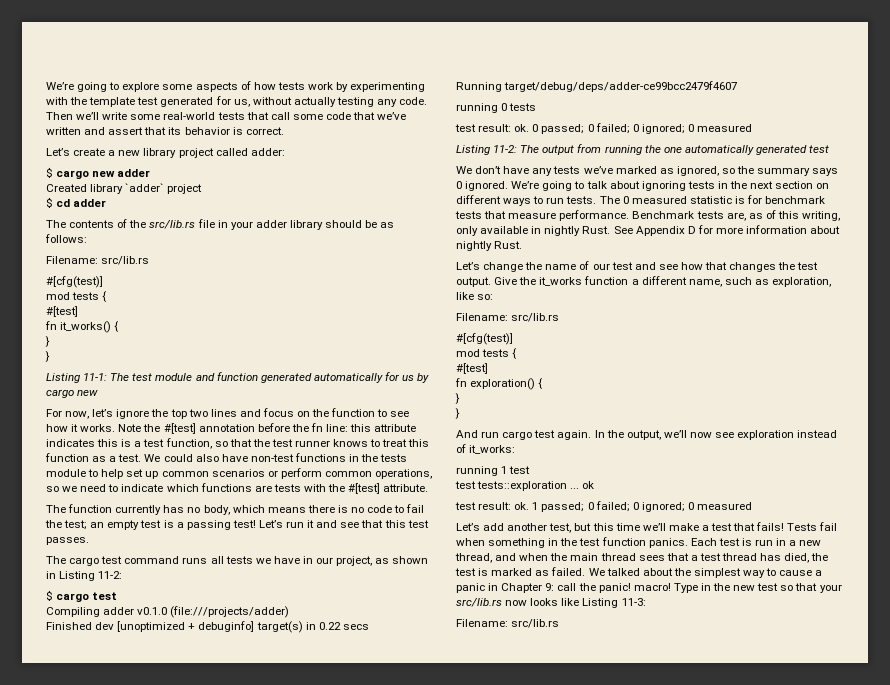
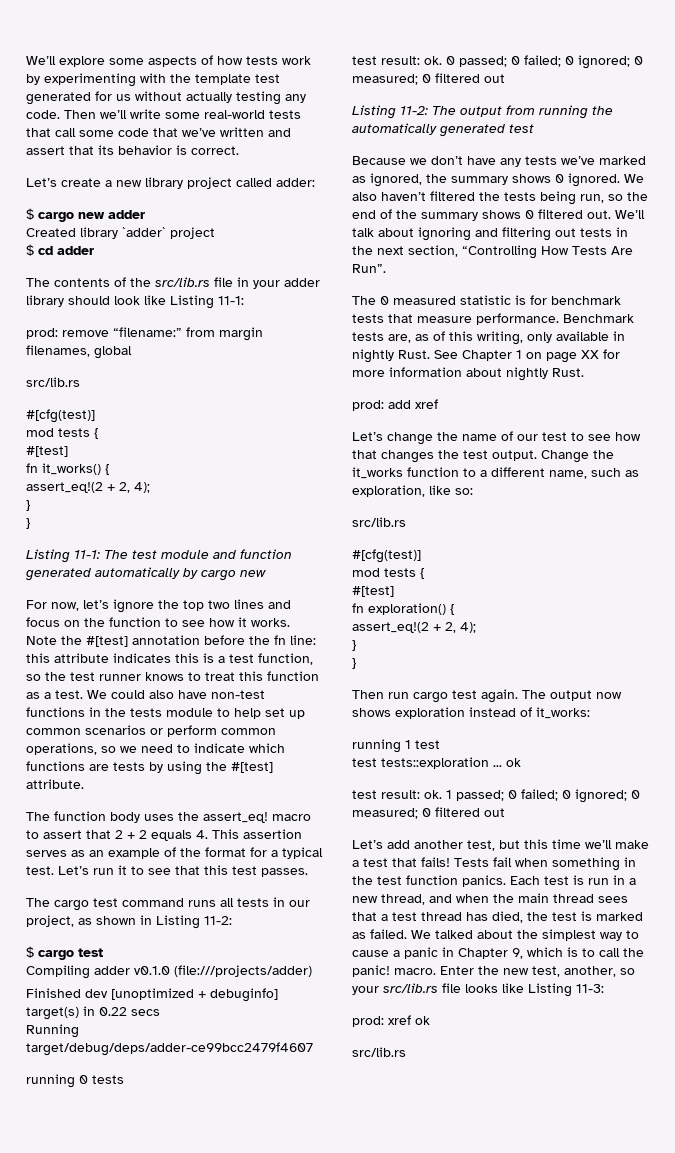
[46,82,120,92] We’re going to -> [26,56,56,65] We’ll
[233,99,250,107] us, -> [116,94,131,101] us
[365,220,395,228] [45,234,87,243] [46,256,98,264] be as follows: // Filename: -> [114,295,244,309] [26,327,263,341] [26,345,132,359] look like Listing 11-1: // prod: remove “filename:” from margin filenames, global //
(120, 326) none -> [26,482,150,493] // assert_eq!(2 + 2, 4);
[384,372,415,381] for us -> (180, 573) none
[229,439,252,447] that -> (41, 677) none
[303,484,326,492] with -> [149,761,202,775] by using
[115,504,425,515] [45,520,256,530] currently has no body, which means there is no code to fail the test; an empty test is a passing test! -> [110,812,311,823] [26,829,302,841] [26,847,323,859] [26,866,54,875] body uses the assert_eq! macro to assert that 2 + 2 equals 4. This assertion serves as an example of the format for a typical test.
[316,520,338,528] and -> [131,866,144,875] to
[255,556,300,564] we have -> (269, 902) none
[697,124,753,132] measured -> [352,73,505,85] measured; 0 filtered out
[663,147,682,153] one -> (613, 110) none
[456,166,472,174] We -> [352,156,427,165] Because we
[721,166,839,176] [456,181,830,191] [456,195,597,206] so the summary says 0 ignored. We’re going to talk about ignoring tests in the next section on different ways to run tests. -> [426,173,644,187] [352,191,648,205] [352,209,645,221] [352,227,628,241] [352,245,633,259] [352,264,386,273] the summary shows 0 ignored. We also haven’t filtered the tests being run, so the end of the summary shows 0 filtered out. We’ll talk about ignoring and filtering out tests in the next section, “Controlling How Tests Are Run”. //
[635,226,696,236] Appendix D -> [462,350,599,363] Chapter 1 on page XX
(523, 245) none -> [352,399,438,411] // prod: add xref
[634,262,656,270] and -> [571,432,584,441] to
[494,277,518,285] Give -> [541,450,589,463] Change
(629, 280) none -> [463,468,476,477] to
[456,313,508,321] Filename: -> (473, 491) none
[455,393,460,404] [455,408,460,419] [456,430,478,438] // } // } // And -> [352,622,476,633] [352,640,356,651] [352,658,356,669] [352,690,384,699] // assert_eq!(2 + 2, 4); // } // } // Then
[594,430,735,440] In the output, we’ll now see -> [522,690,622,701] [352,708,391,717] The output now shows
[697,502,753,510] measured -> [352,807,505,819] measured; 0 filtered out
[545,583,818,593] 9: call the panic! macro! Type in the new test so that -> [512,947,644,959] [352,965,635,977] 9, which is to call the panic! macro. Enter the new test, another, so
[505,600,528,606] now -> [442,983,461,993] file
[456,619,508,627] Filename: -> [352,1015,430,1027] prod: xref ok //

